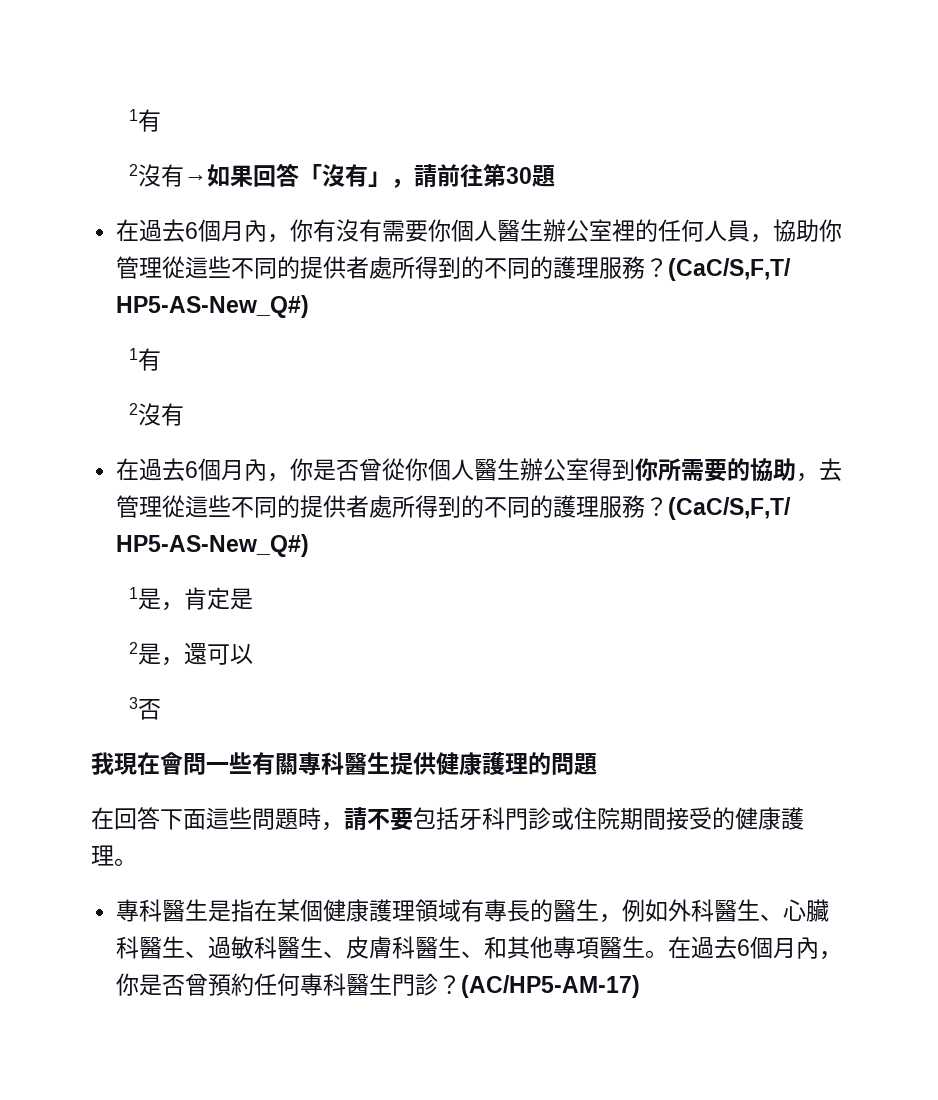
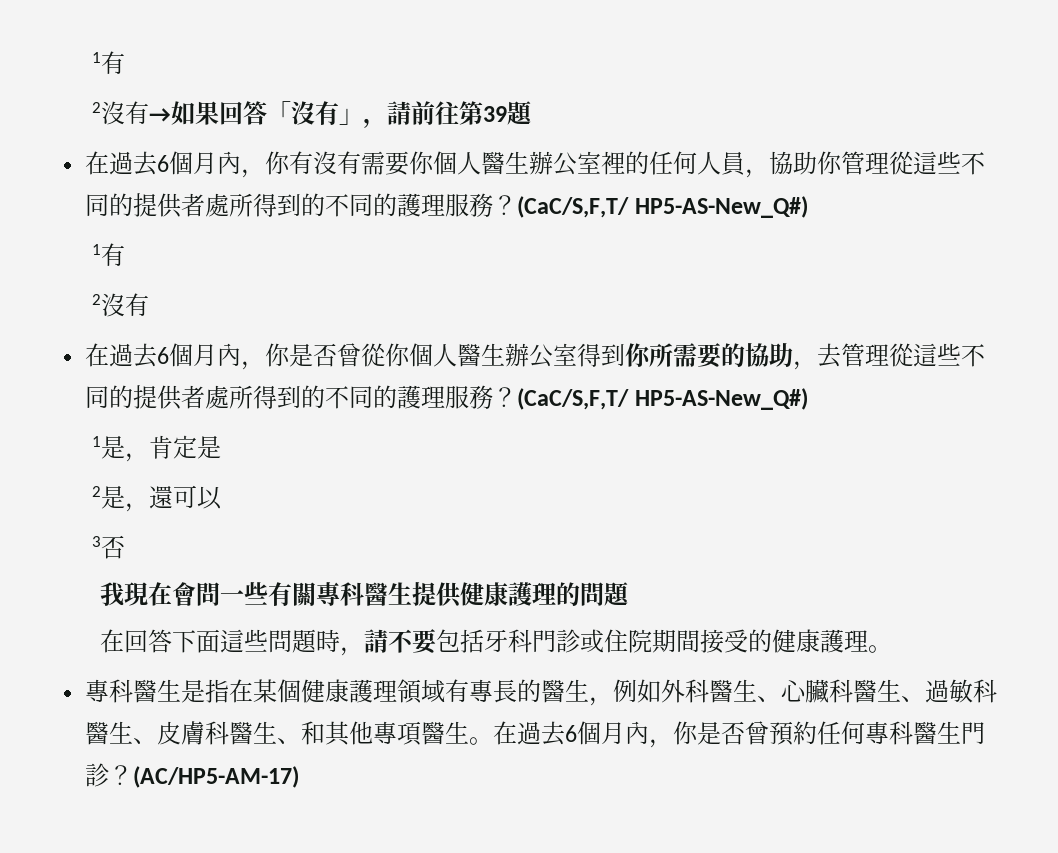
[506,167,533,184] 30 -> [482,106,507,122] 39

